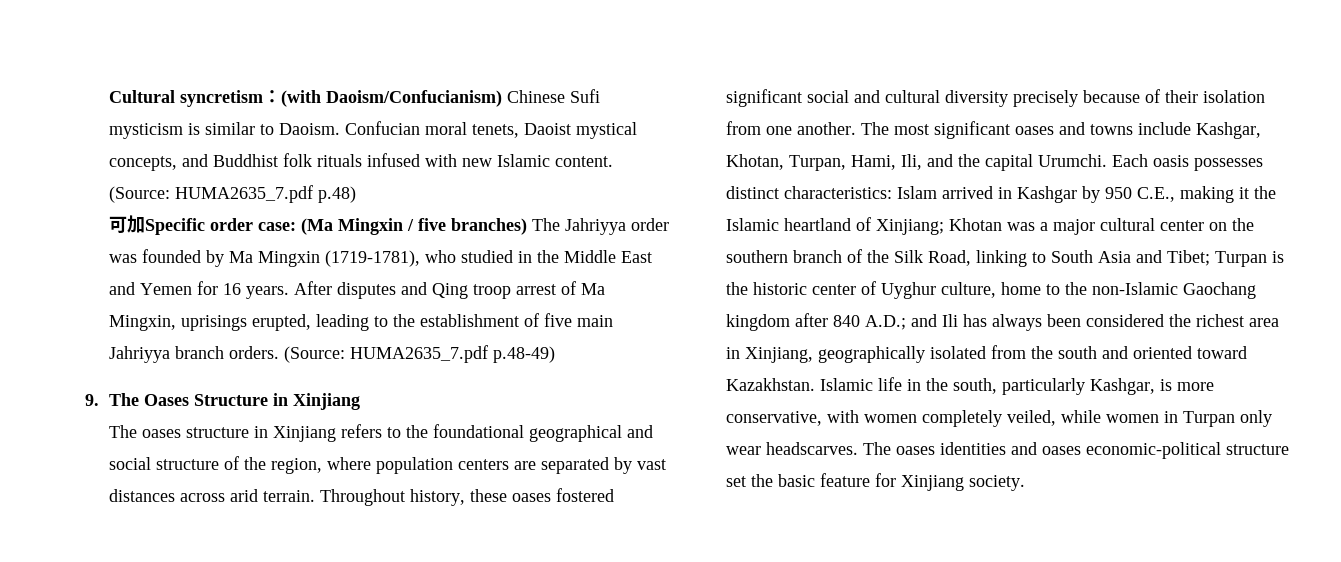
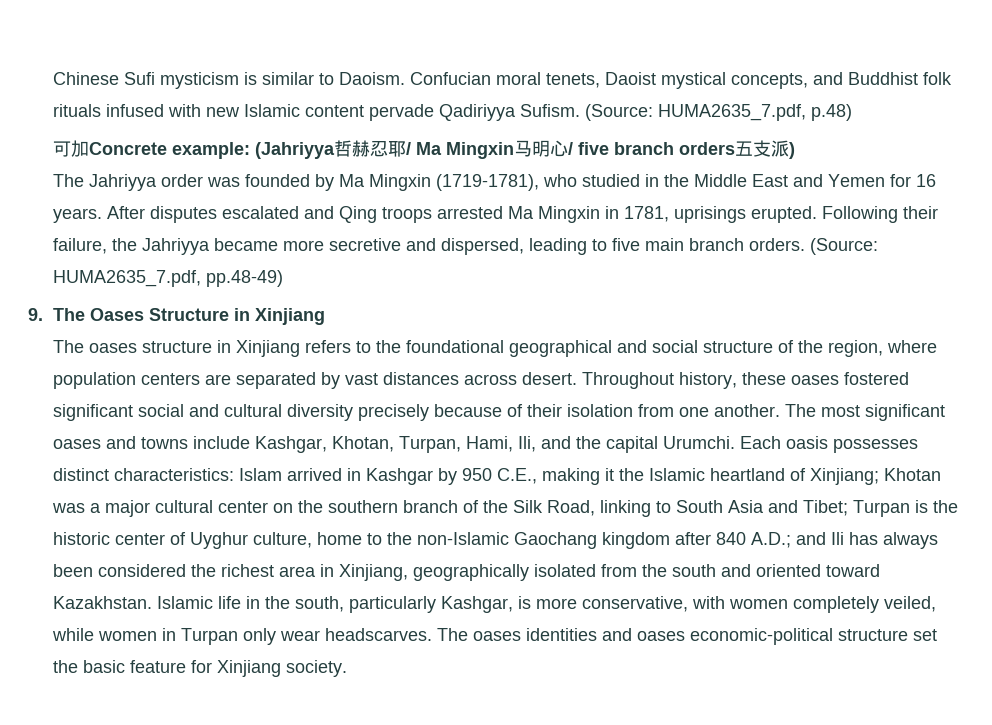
[108,90,502,107] Cultural syncretism：(with Daoism/Confucianism) -> (53, 78) none
[554,156,613,167] [108,185,356,203] [108,215,527,235] content. (Source: HUMA2635_7.pdf p.48) // 可加Specific order case: (Ma Mingxin / five branches) -> [305,104,853,121] [53,140,796,159] content pervade Qadiriyya Sufism. (Source: HUMA2635_7.pdf, p.48) // 可加Concrete example: (Jahriyya哲赫忍耶/ Ma Mingxin马明心/ five branch orders五支派) //
(396, 290) none -> [222,206,300,219] escalated
[472,281,605,299] [108,313,539,331] troop arrest of Ma Mingxin, uprisings erupted, leading to the establishment of -> [382,206,939,223] [53,238,608,255] troops arrested Ma Mingxin in 1781, uprisings erupted. Following their failure, the Jahriyya became more secretive and dispersed, leading to
[108,346,170,363] Jahriyya -> (685, 244) none
[349,345,555,363] HUMA2635_7.pdf p.48-49) -> [53,270,284,287] HUMA2635_7.pdf, pp.48-49)
[229,489,315,502] arid terrain. -> [522,372,578,385] desert.

